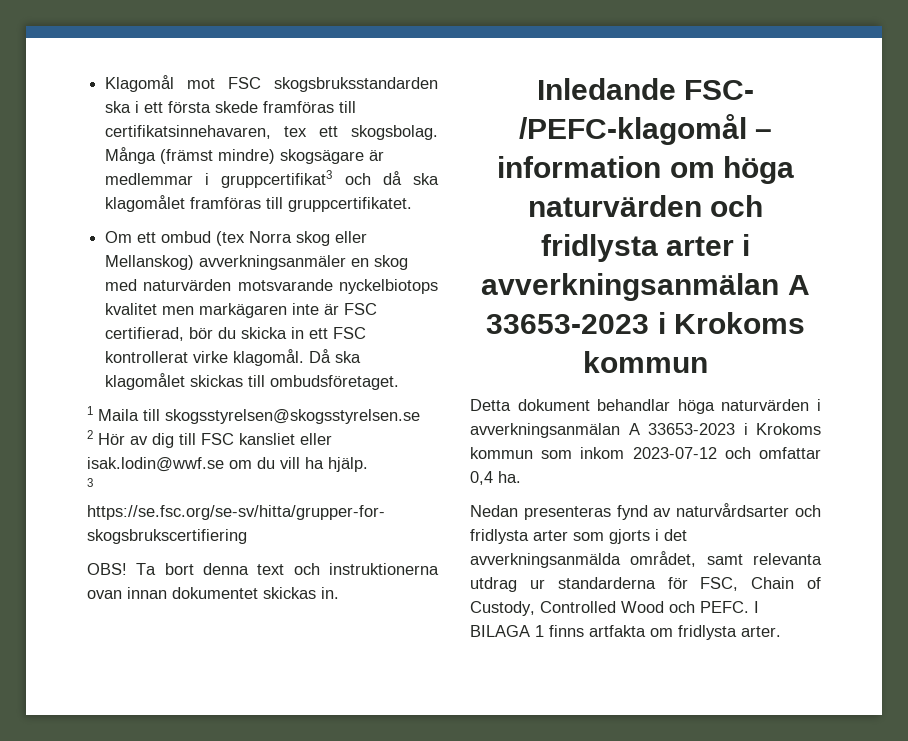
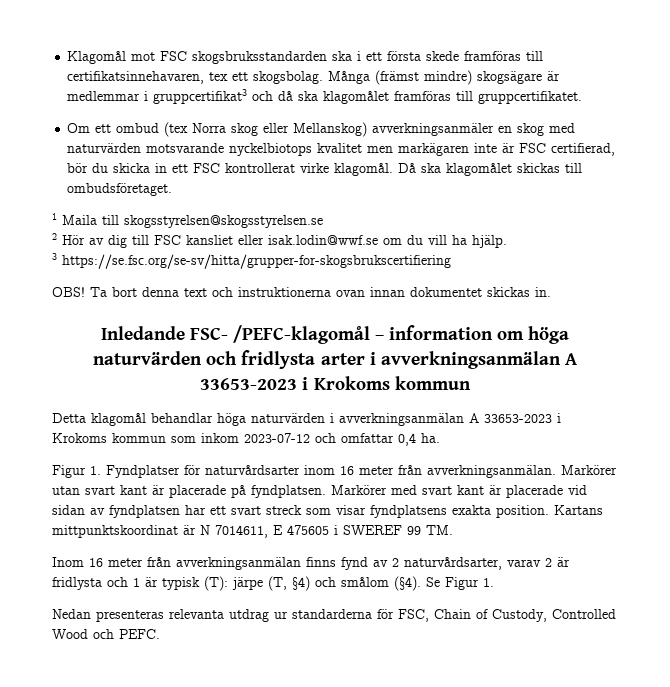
[517,399,590,411] dokument -> [91,413,146,426] klagomål
[470,503,821,520] [470,529,687,544] [470,551,743,568] Nedan presenteras fynd av naturvårdsarter och fridlysta arter som gjorts i det avverkningsanmälda området, samt -> [52,465,617,478] [52,485,587,498] [52,505,603,518] [52,525,453,538] [52,557,570,570] [52,576,494,591] [52,609,164,622] Figur 1. Fyndplatser för naturvårdsarter inom 16 meter från avverkningsanmälan. Markörer utan svart kant är placerade på fyndplatsen. Markörer med svart kant är placerade vid sidan av fyndplatsen har ett svart streck som visar fyndplatsens exakta position. Kartans mittpunktskoordinat är N 7014611, E 475605 i SWEREF 99 TM. // Inom 16 meter från avverkningsanmälan finns fynd av 2 naturvårdsarter, varav 2 är fridlysta och 1 är typisk (T): järpe (T, §4) och smålom (§4). Se Figur 1. // Nedan presenteras
[754,601,759,613] [470,625,781,640] I BILAGA 1 finns artfakta om fridlysta arter. -> (160, 634) none

